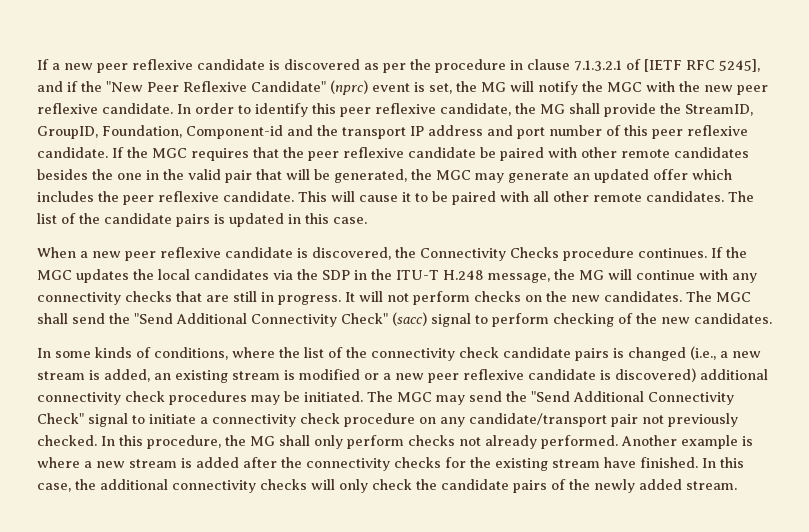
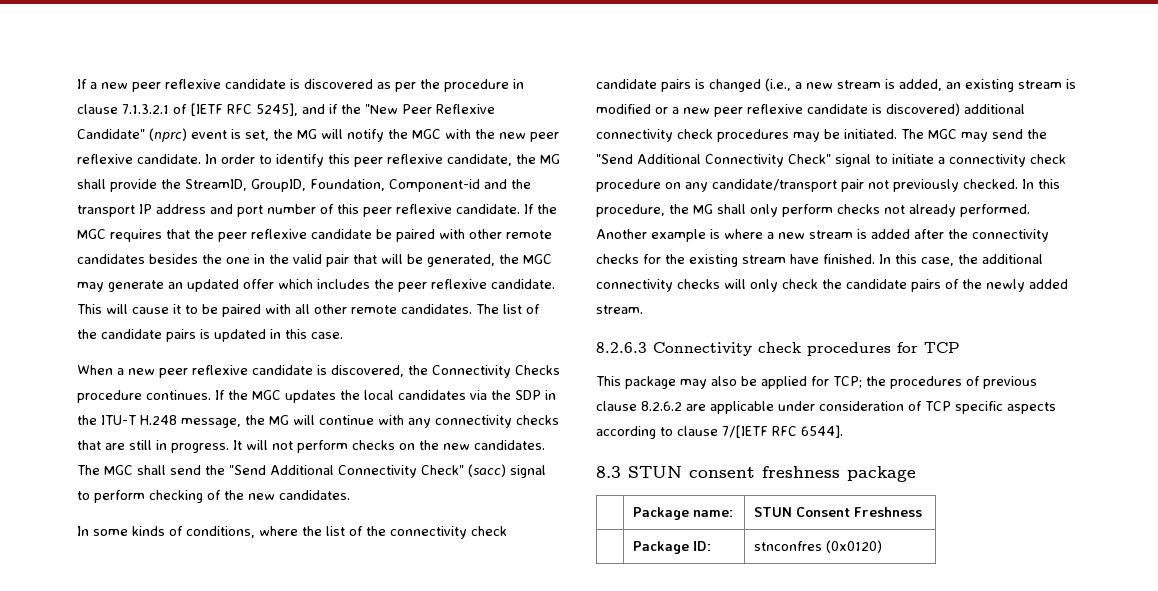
(737, 485) none -> [596,342,960,356] [596,376,1037,389] [596,401,1056,414] [596,425,843,439] [596,466,916,482] [632,507,733,520] [753,507,922,517] [632,541,711,554] [753,540,882,553] // 8.2.6.3 Connectivity check procedures for TCP // This package may also be applied for TCP; the procedures of previous clause 8.2.6.2 are applicable under consideration of TCP specific aspects according to clause 7/[IETF RFC 6544]. // 8.3 STUN consent freshness package // | Package name: | STUN Consent Freshness // | Package ID: | stnconfres (0x0120)

